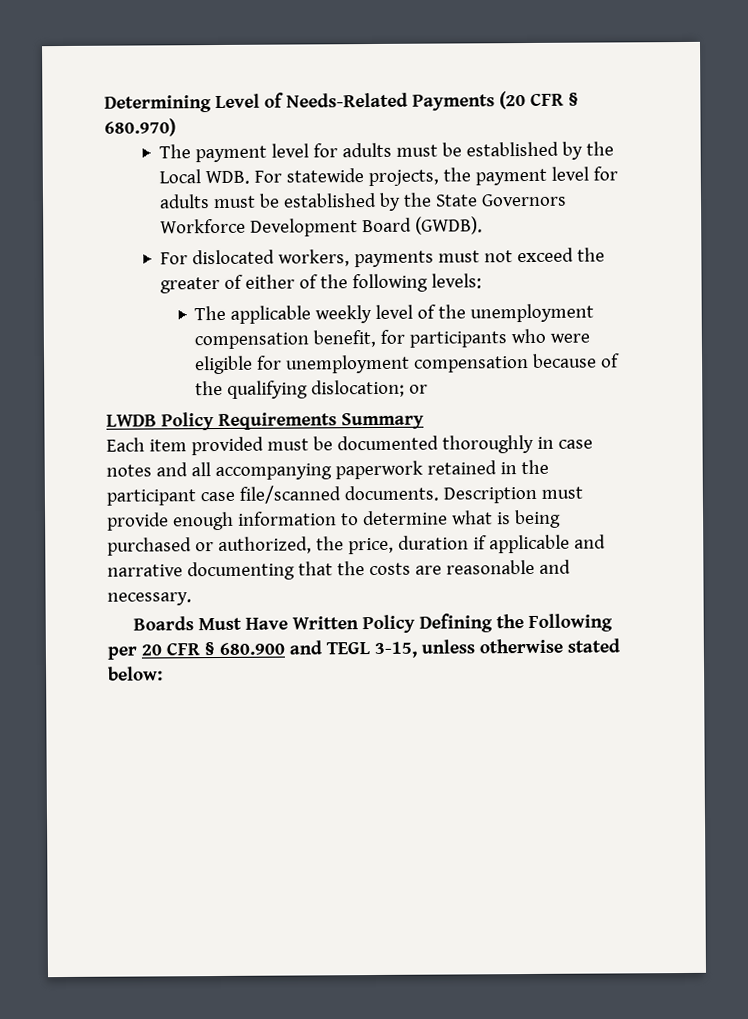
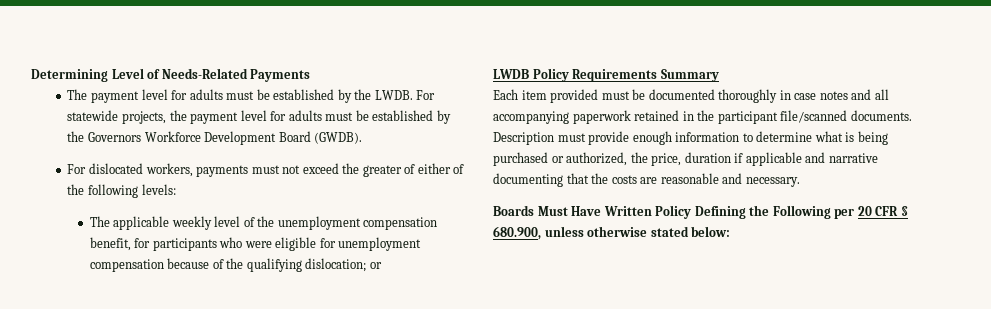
[498,91,579,110] [104,118,176,137] (20 CFR § 680.970) -> (311, 75) none
[158,169,250,185] Local WDB. -> [374,90,413,100] LWDB.
[434,194,478,207] State -> (85, 136) none
[199,491,235,502] case -> (778, 117) none
[218,640,417,659] 680.900 and TEGL 3-15, -> [493,226,541,240] 680.900,

